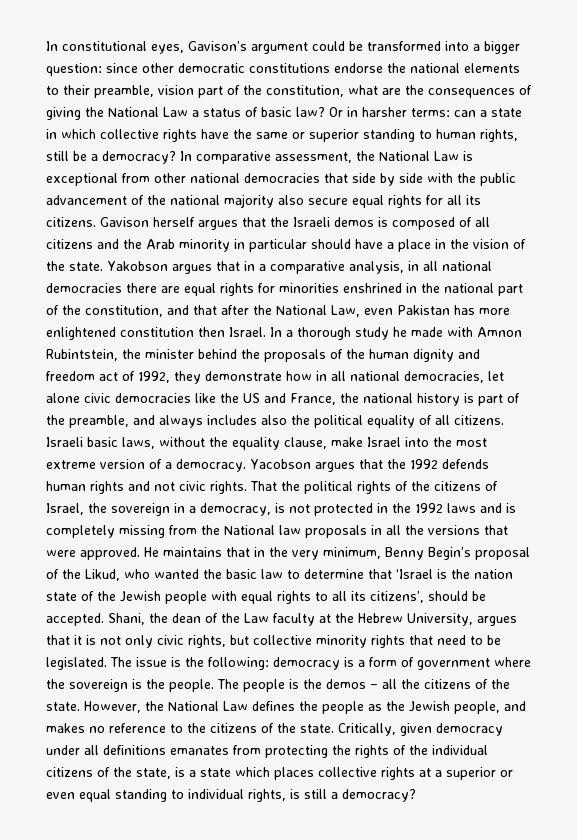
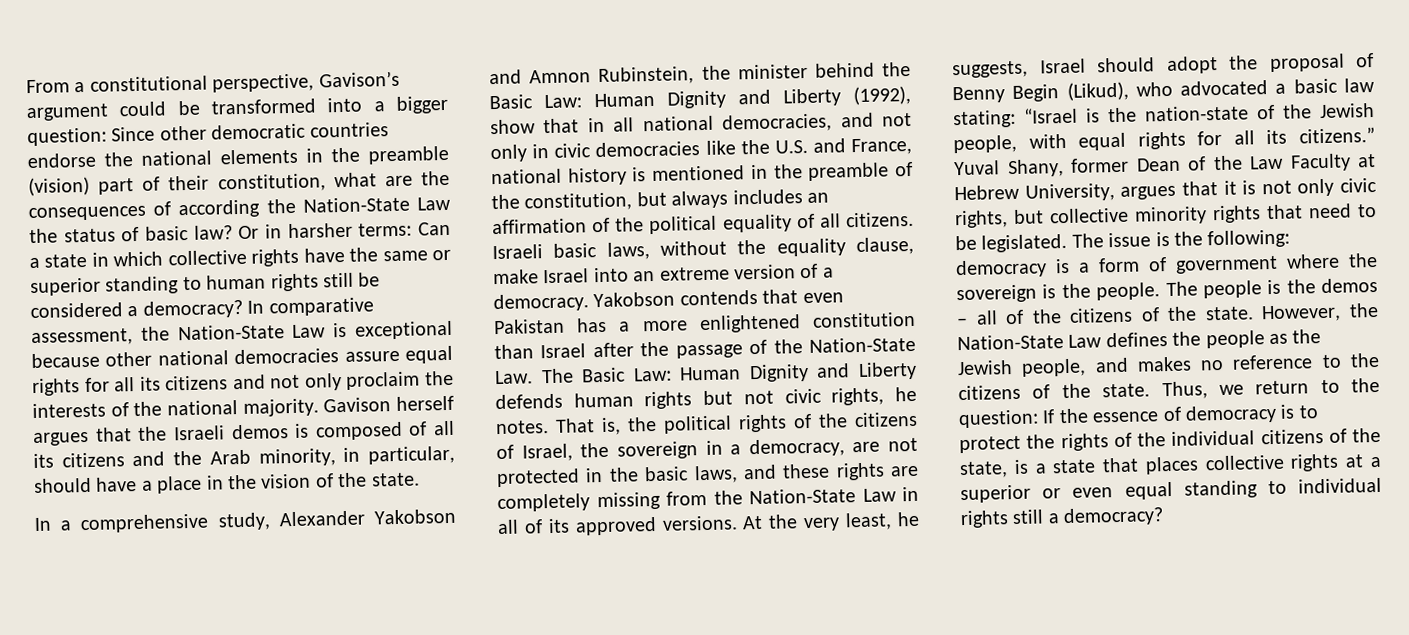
[46,41,184,54] In constitutional eyes, -> [26,73,315,94] From a constitutional perspective,
[106,63,138,73] since -> [111,126,156,142] Since
[249,63,330,73] constitutions -> [309,122,389,138] countries
[46,85,262,98] to their preamble, vision part of the -> [306,145,449,165] [28,175,210,197] in the preamble (vision) part of their
[46,107,199,120] giving the National Law a -> [178,196,451,219] [29,228,58,244] according the Nation-State Law the
[454,110,476,117] can -> [418,221,451,236] Can
[480,129,518,142] rights, -> [270,273,319,292] rights
(87, 156) none -> [30,302,123,319] considered
[379,151,430,161] National -> [177,324,285,341] Nation-State
[122,173,150,183] from -> [31,352,100,369] because
[324,173,516,186] [46,194,481,208] [46,217,96,227] that side by side with the public advancement of the national majority also secure equal rights for all its citizens. -> [344,345,453,364] [32,370,454,397] [32,398,319,419] assure equal rights for all its citizens and not only proclaim the interests of the national majority.
(490, 222) none -> [33,453,54,469] its
[179,239,307,252] minority in particular -> [258,445,456,467] minority, in particular,
[107,261,492,274] [46,283,523,296] [46,305,510,317] [46,327,522,340] [46,349,480,362] [46,371,504,384] [46,393,80,403] Yakobson argues that in a comparative analysis, in all national democracies there are equal rights for minorities enshrined in the national part of the constitution, and that after the National Law, even Pakistan has more enlightened constitution then Israel. In a thorough study he made with Amnon Rubintstein, the minister behind the proposals of the human dignity and freedom act of 1992, they demonstrate how in all national democracies, let alone -> [34,508,456,534] [489,61,911,86] [489,85,911,110] [490,112,912,135] [490,143,550,163] // In a comprehensive study, Alexander Yakobson and Amnon Rubinstein, the minister behind the Basic Law: Human Dignity and Liberty (1992), show that in all national democracies, and not only in
[243,393,260,403] US -> [774,139,808,154] U.S.
[340,393,359,403] the -> (912, 146) none
[478,393,520,406] [46,415,287,428] part of the preamble, and always includes also -> [652,161,913,181] [491,189,829,212] [492,217,611,235] mentioned in the preamble of the constitution, but always includes an affirmation of
[433,437,487,447] the most -> [633,270,656,282] an
[250,459,438,472] Yacobson argues that the 1992 -> [593,289,844,308] [494,311,916,335] [494,336,916,360] [494,361,917,385] Yakobson contends that even Pakistan has a more enlightened constitution than Israel after the passage of the Nation-State Law. The Basic Law: Human Dignity and Liberty
[128,481,150,491] and -> [703,390,734,406] but
[210,481,277,494] rights. That -> [831,386,917,406] [495,417,621,436] rights, he notes. That is,
[275,503,285,513] is -> [852,441,881,453] are
[415,503,516,513] [46,525,508,538] [46,547,530,560] [46,569,513,581] [46,592,77,601] 1992 laws and is completely missing from the National law proposals in all the versions that were approved. He maintains that in the very minimum, Benny Begin’s proposal of the Likud, who wanted the basic law to determine that ‘Israel is the nation state -> [644,462,919,484] [497,486,919,513] [497,511,921,536] [952,53,1374,79] [952,77,1375,104] [953,105,1249,129] basic laws, and these rights are completely missing from the Nation-State Law in all of its approved versions. At the very least, he suggests, Israel should adopt the proposal of Benny Begin (Likud), who advocated a basic law stating: “Israel is the nation-state
[165,591,207,604] people -> [953,134,1017,154] people,
[315,591,486,603] [46,613,354,626] to all its citizens’, should be accepted. Shani, the dean of the Law faculty at the -> [1197,126,1375,146] [954,153,1376,178] for all its citizens.” Yuval Shany, former Dean of the Law Faculty at
(397, 684) none -> [1005,309,1025,325] of
[168,701,219,711] National -> [957,334,1064,351] Nation-State
[338,723,503,736] [46,745,328,758] Critically, given democracy under all definitions emanates from protecting -> [1161,377,1380,400] [958,404,1319,429] [959,435,1021,454] Thus, we return to the question: If the essence of democracy is to protect
[235,767,270,777] which -> [1102,457,1140,473] that
[248,789,300,802] rights, is -> [960,510,1009,529] rights

